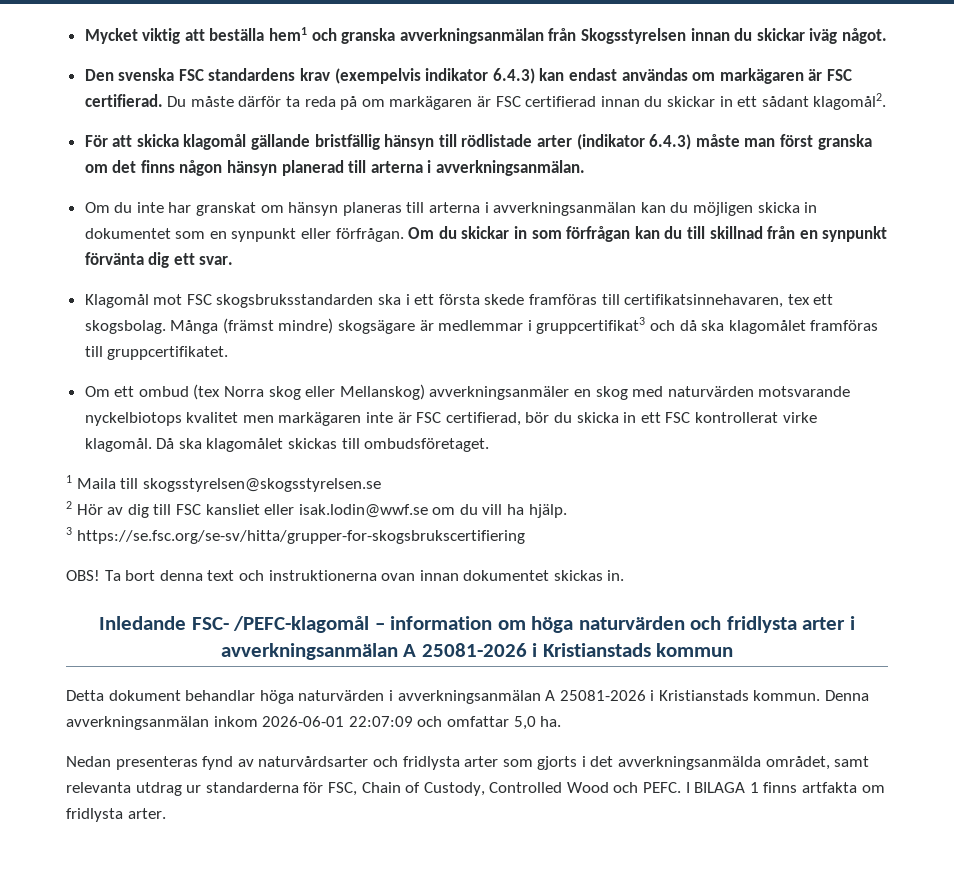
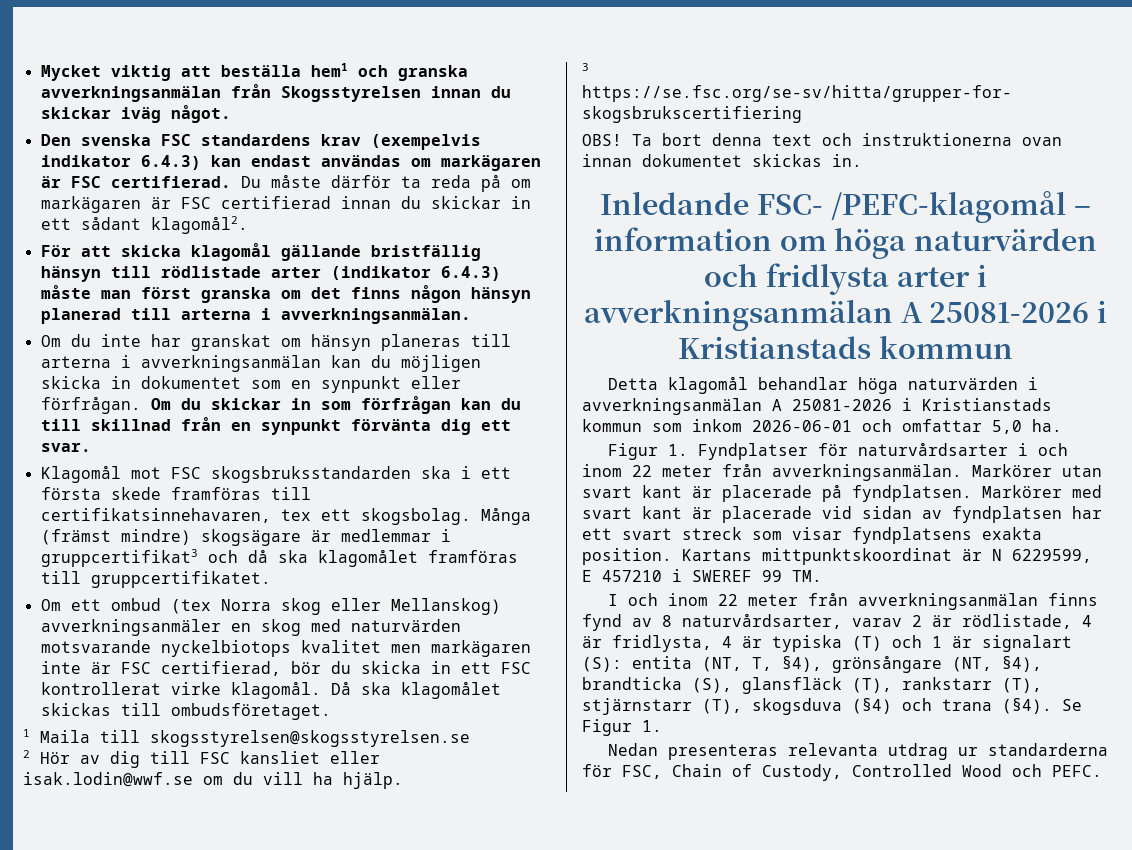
[108,690,181,701] dokument -> [667,376,748,394] klagomål
[753,690,870,701] [66,716,209,730] kommun. Denna avverkningsanmälan -> [582,419,682,432] kommun som
[348,716,413,727] 22:07:09 -> (852, 426) none
[66,756,870,770] Nedan presenteras fynd av naturvårdsarter och fridlysta arter som gjorts i det avverkningsanmälda området, samt -> [607,442,1068,460] [582,463,1102,481] [582,484,1102,502] [582,506,1102,523] [582,527,1042,544] [582,548,1092,565] [582,569,822,582] [607,592,1098,610] [582,613,1092,631] [582,635,1072,652] [582,655,1042,673] [582,677,1042,694] [582,698,1082,715] [582,719,662,736] [607,743,778,760] Figur 1. Fyndplatser för naturvårdsarter i och inom 22 meter från avverkningsanmälan. Markörer utan svart kant är placerade på fyndplatsen. Markörer med svart kant är placerade vid sidan av fyndplatsen har ett svart streck som visar fyndplatsens exakta position. Kartans mittpunktskoordinat är N 6229599, E 457210 i SWEREF 99 TM. // I och inom 22 meter från avverkningsanmälan finns fynd av 8 naturvårdsarter, varav 2 är rödlistade, 4 är fridlysta, 4 är typiska (T) och 1 är signalart (S): entita (NT, T, §4), grönsångare (NT, §4), brandticka (S), glansfläck (T), rankstarr (T), stjärnstarr (T), skogsduva (§4) och trana (§4). Se Figur 1. // Nedan presenteras
[685,782,885,793] [66,808,166,822] I BILAGA 1 finns artfakta om fridlysta arter. -> (1102, 771) none

